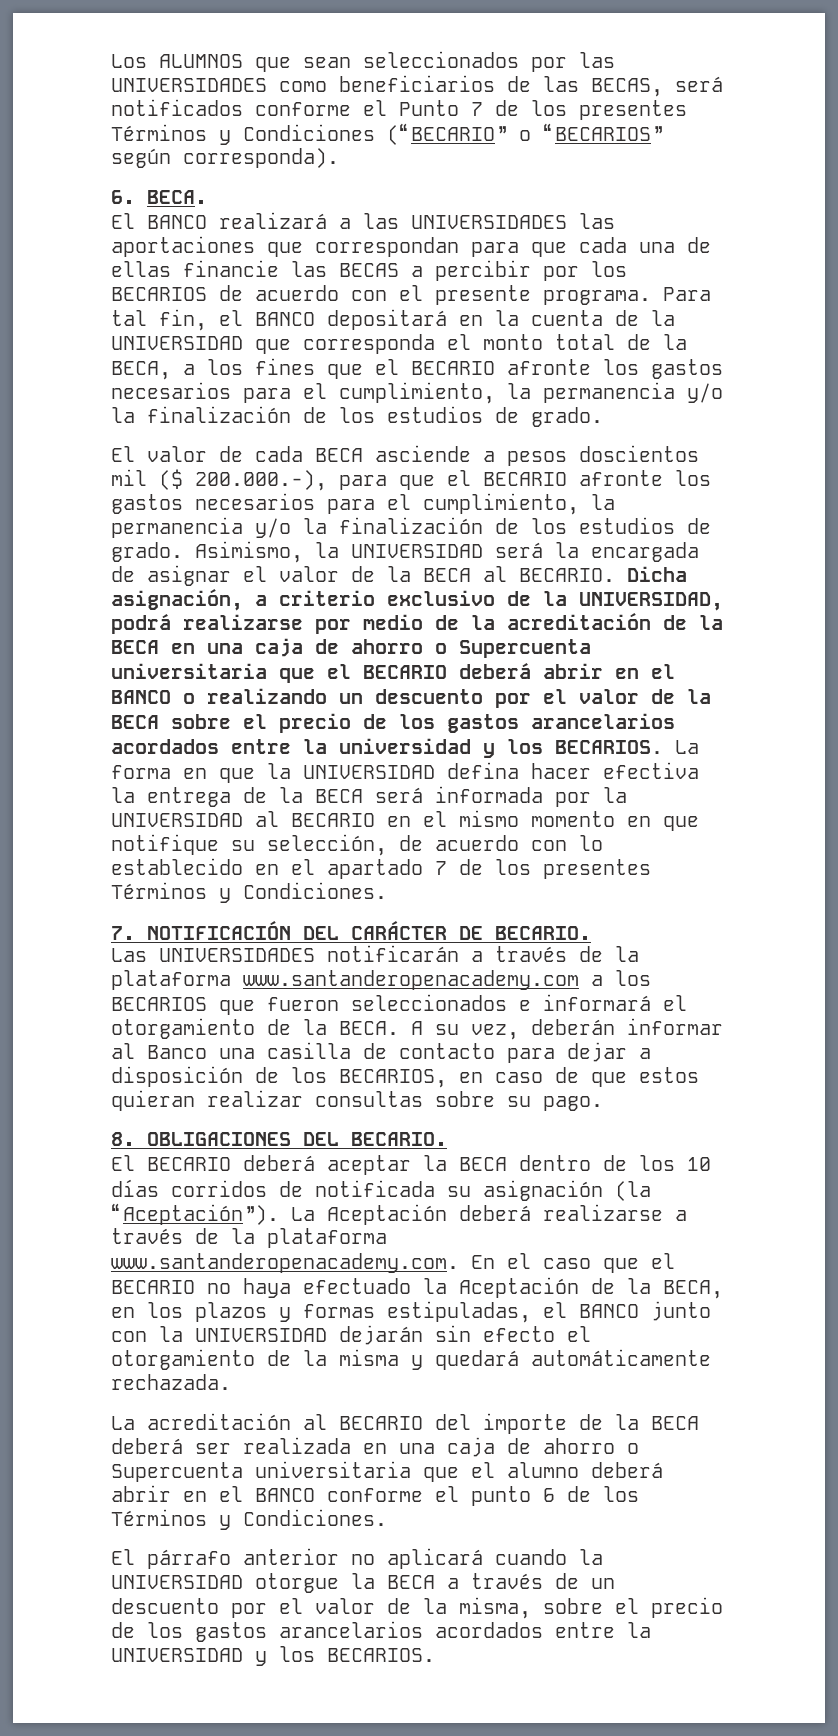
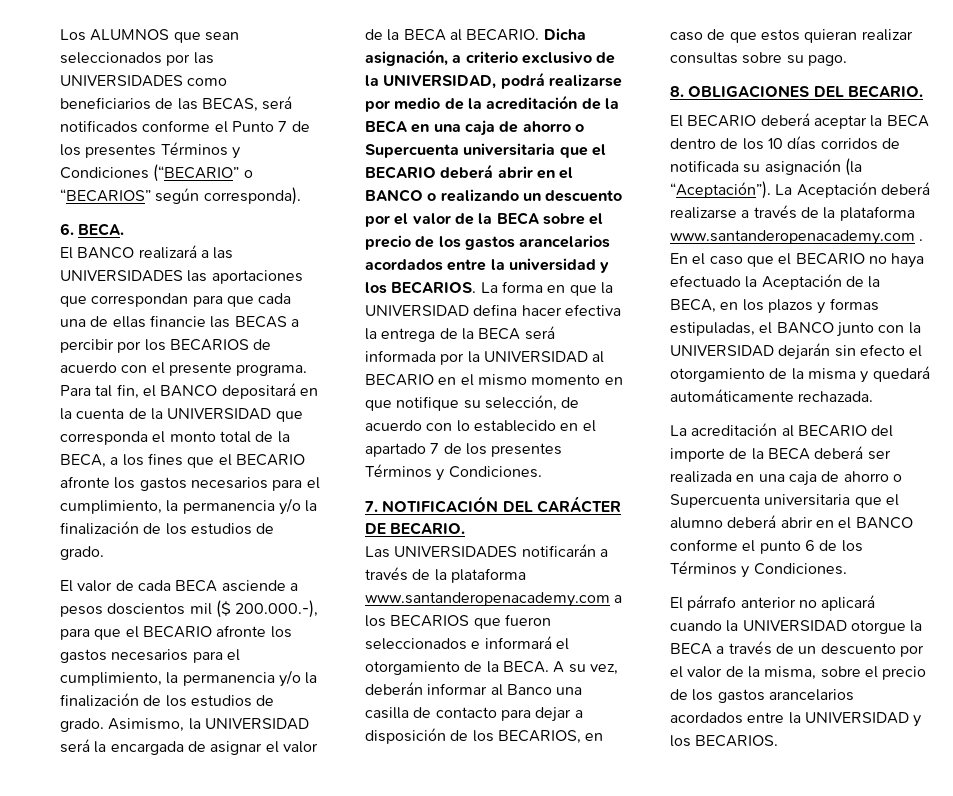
[111,1253,459,1273] www.santanderopenacademy.com. -> [670,230,924,245] www.santanderopenacademy.com .

